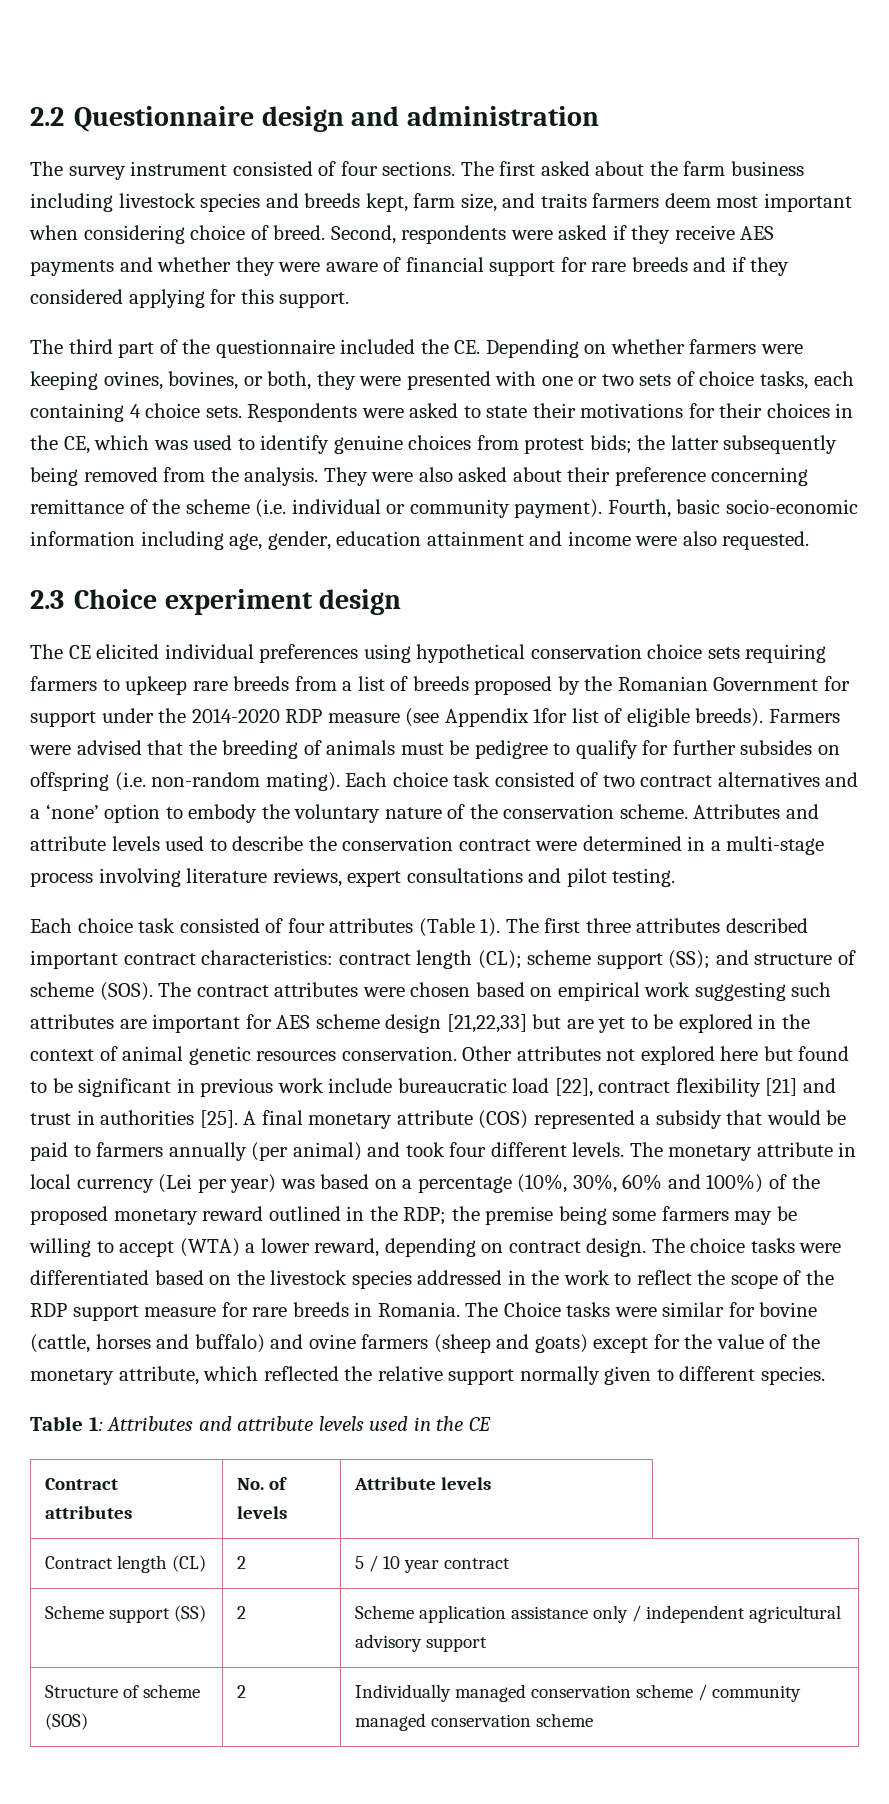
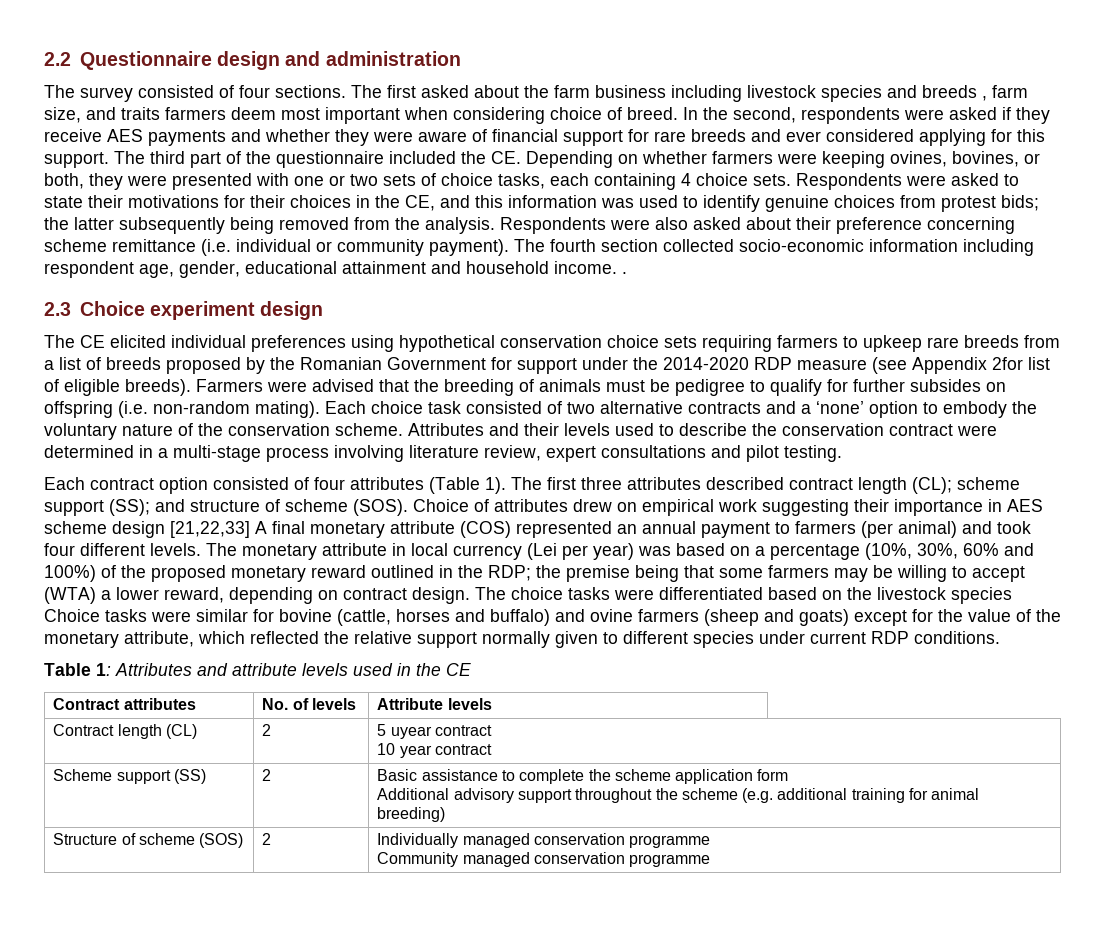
[130,161,228,176] instrument -> (133, 94) none
[365,193,408,212] kept, -> [982,96,987,101] ,
[330,225,396,244] Second, -> [683,107,796,123] In the second,
[731,257,790,276] if they -> [786,131,821,142] ever
(350, 300) // -> (109, 160) none
[94,435,150,450] which -> [440,195,597,208] and this information
[323,467,368,486] They -> [500,217,606,234] Respondents
[30,499,250,514] remittance of the scheme -> [44,239,196,252] scheme remittance
[607,499,721,518] Fourth, basic -> [514,239,734,252] The fourth section collected
(224, 540) none -> [44,261,134,278] respondent
[336,531,422,546] education -> [245,261,337,274] educational
[567,531,810,550] income were also requested. -> [466,261,627,274] household income. .
[533,708,568,723] 1for -> [992,357,1023,370] 2for
[640,772,820,787] contract alternatives -> [600,401,761,414] alternative contracts
[30,836,106,851] attribute -> [524,423,559,436] their
[272,868,342,887] reviews, -> [484,445,541,461] review,
[77,918,176,933] choice task -> [90,477,208,494] contract option
[30,950,334,969] important contract characteristics: -> (784, 483) none
[158,982,832,1001] [30,1014,811,1033] [30,1046,850,1065] [30,1078,836,1097] [30,1110,238,1128] The contract attributes were chosen based on empirical work suggesting such attributes are important for AES scheme design [21,22,33] but are yet to be explored in the context of animal genetic resources conservation. Other attributes not explored here but found to be significant in previous work include bureaucratic load [22], contract flexibility [21] and trust in authorities [25]. -> [413,499,1043,516] [44,521,250,538] Choice of attributes drew on empirical work suggesting their importance in AES scheme design [21,22,33]
[640,1110,847,1129] [30,1142,68,1161] a subsidy that would be paid -> [617,521,770,538] an annual payment
[168,1142,247,1161] annually -> (856, 527) none
(607, 1215) none -> [684,565,714,578] that
[417,1270,835,1289] [30,1302,499,1321] addressed in the work to reflect the scope of the RDP support measure for rare breeds in Romania. The -> (1012, 595) none
[760,1366,825,1385] species. -> [693,631,1000,648] species under current RDP conditions.
[369,1555,379,1572] / -> [390,725,492,739] uyear contract //
[355,1605,842,1623] [355,1634,488,1652] Scheme application assistance only / independent agricultural advisory support -> [377,769,789,784] [377,788,980,803] [377,807,446,822] Basic assistance to complete the scheme application form // Additional advisory support throughout the scheme (e.g. additional training for animal breeding)
[636,1684,802,1702] [355,1713,594,1731] scheme / community managed conservation scheme -> [629,835,711,848] [377,852,711,867] programme // Community managed conservation programme

